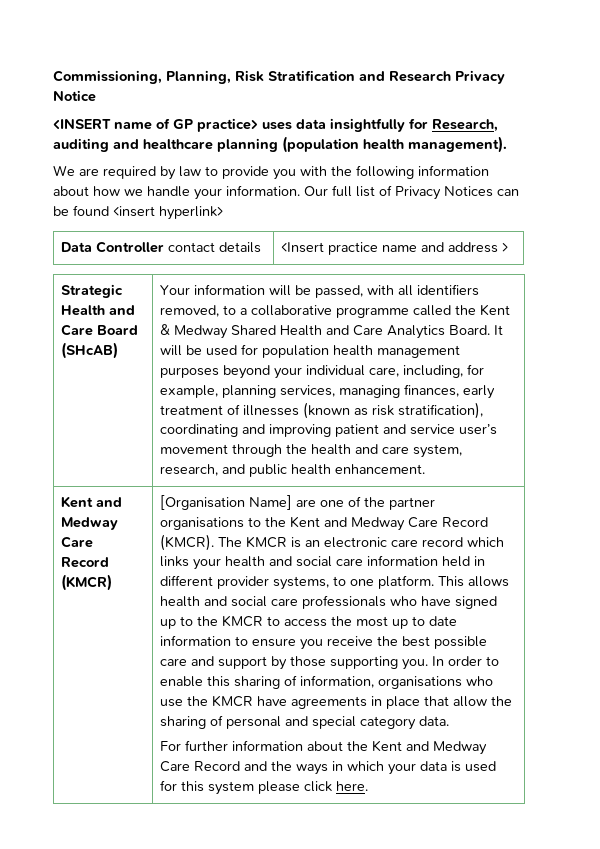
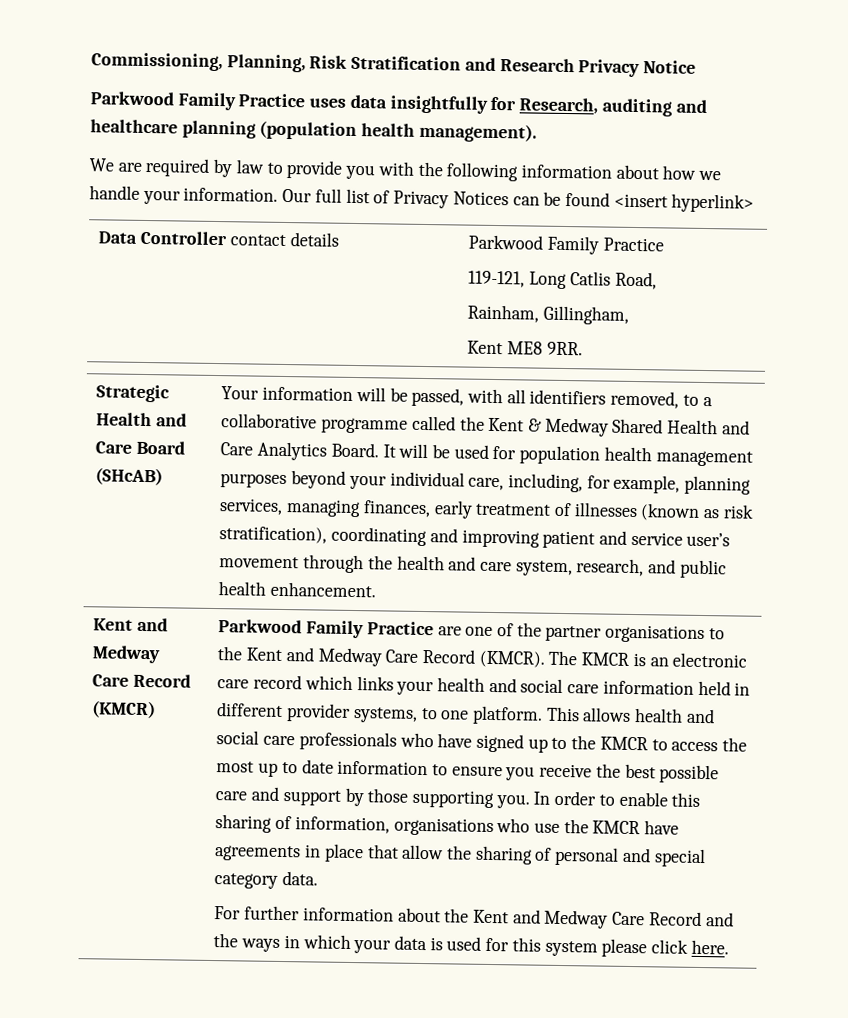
[53,118,258,132] <INSERT name of GP practice> -> [90,91,306,111] Parkwood Family Practice
[281,242,509,255] <Insert practice name and address > -> [468,234,664,255] [468,270,657,290] [467,304,630,325] [467,340,583,356] Parkwood Family Practice // 119-121, Long Catlis Road, // Rainham, Gillingham, // Kent ME8 9RR.
[160,495,293,510] [Organisation Name] -> [218,619,434,639] Parkwood Family Practice

